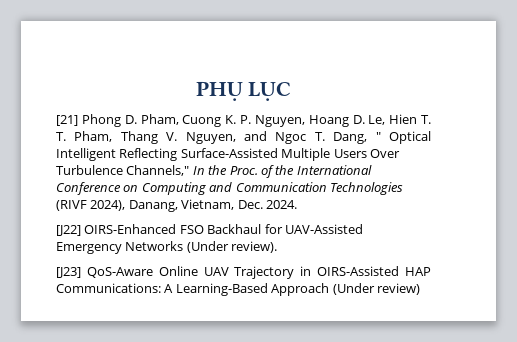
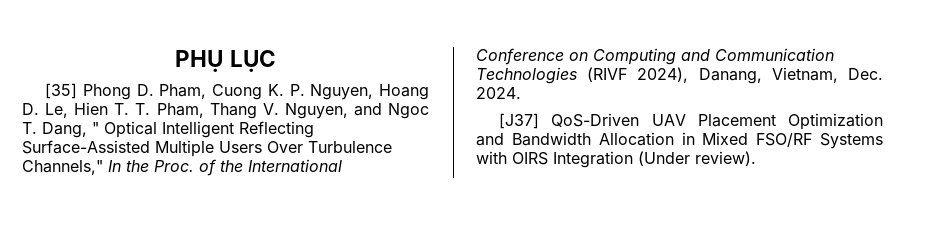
[56,115,78,126] [21] -> [44,83,77,99] [35]
[56,224,363,236] [56,241,278,254] [56,266,432,279] [56,283,420,296] [J22] OIRS-Enhanced FSO Backhaul for UAV-Assisted Emergency Networks (Under review). // [J23] QoS-Aware Online UAV Trajectory in OIRS-Assisted HAP Communications: A Learning-Based Approach (Under review) -> [498,113,883,130] [476,132,883,149] [476,151,756,168] [J37] QoS-Driven UAV Placement Optimization and Bandwidth Allocation in Mixed FSO/RF Systems with OIRS Integration (Under review).

